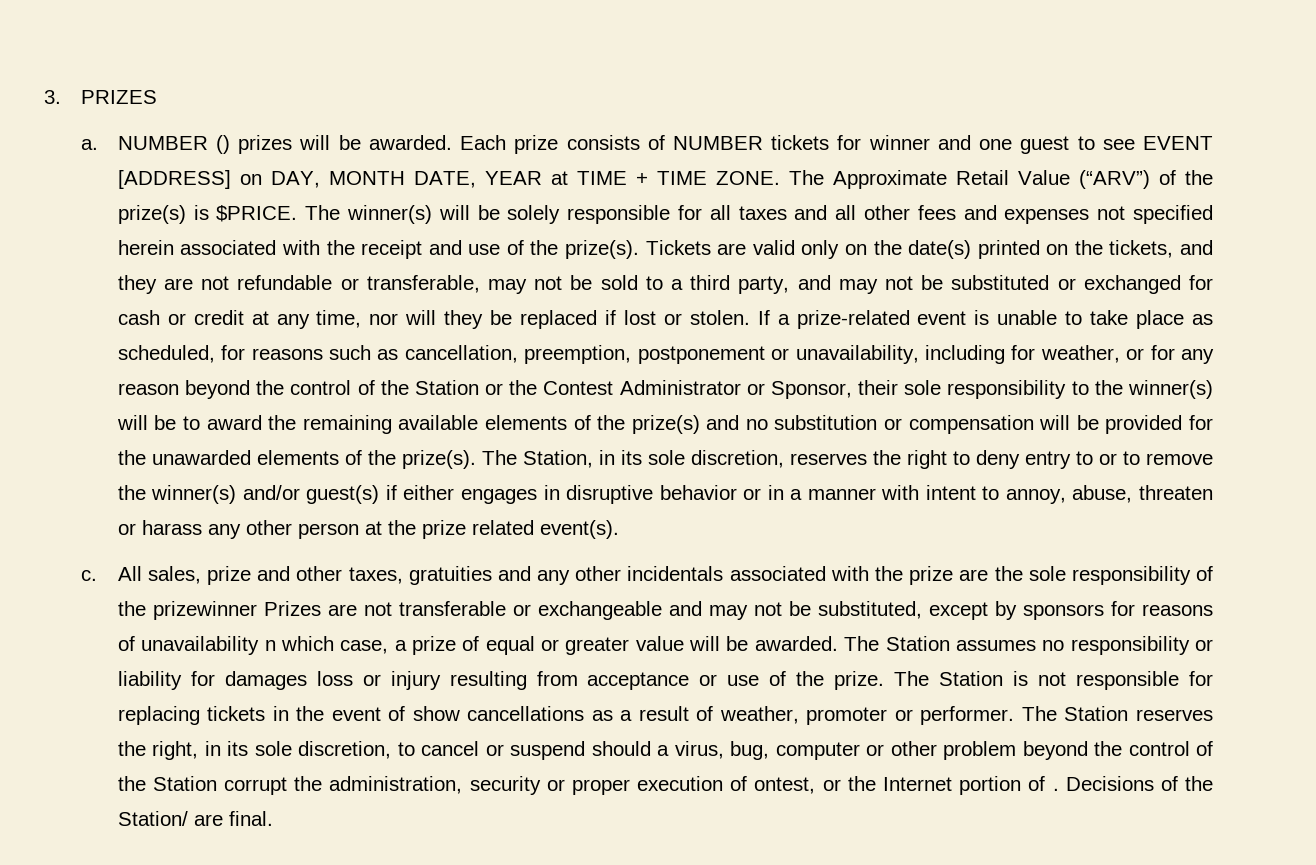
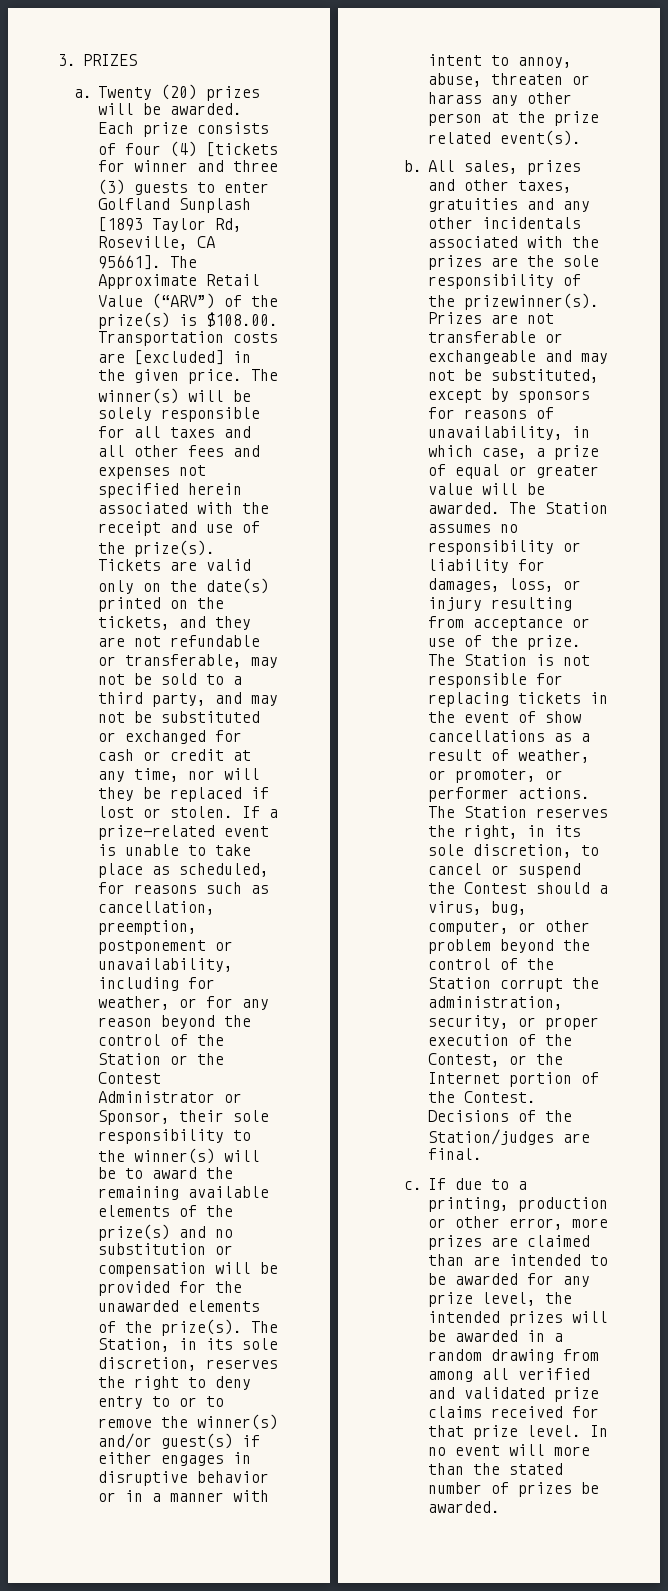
[117,135,231,154] NUMBER () -> [98,84,198,100] Twenty (20)
[673,135,1213,154] [117,170,780,189] NUMBER tickets for winner and one guest to see EVENT [ADDRESS] on DAY, MONTH DATE, YEAR at TIME + TIME ZONE. -> [125,141,279,157] [98,160,279,172] [98,179,270,195] [98,198,252,213] [98,217,243,232] [98,236,216,250] [98,255,162,270] four (4) [tickets for winner and three (3) guests to enter Golfland Sunplash [1893 Taylor Rd, Roseville, CA 95661].
[216,205,298,222] $PRICE. -> [206,312,279,327] [98,331,279,346] [98,350,252,365] [98,369,243,384] $108.00. Transportation costs are [excluded] in the given price.
[80,570,97,581] c. -> [403,160,422,172] b.
[207,566,252,585] prize -> [527,160,582,175] prizes
[909,566,954,585] prize -> [428,255,483,270] prizes
[152,601,257,620] prizewinner -> [464,293,600,310] prizewinner(s).
[141,636,276,655] unavailability n -> [428,426,591,440] unavailability, in
[224,671,353,690] damages loss -> [428,578,555,592] damages, loss,
[806,706,1015,725] promoter or performer. -> [428,769,564,783] [428,787,591,802] or promoter, or performer actions.
(586, 750) none -> [428,882,528,894] the Contest
[775,742,860,760] computer -> [428,921,510,935] computer,
[469,776,541,795] security -> [428,1015,510,1029] security,
[754,777,816,794] ontest, -> [545,1034,573,1046] [428,1053,501,1067] the Contest,
[1052,788,1059,791] . -> [428,1091,537,1103] the Contest.
[117,811,188,826] Station/ -> [428,1129,555,1145] Station/judges
(273, 818) none -> [403,1178,528,1190] [428,1197,609,1212] [428,1216,609,1230] [428,1235,591,1250] [428,1254,609,1266] [428,1273,591,1287] [428,1292,573,1307] [428,1311,609,1326] [428,1330,564,1342] [428,1349,600,1363] [428,1368,591,1382] [428,1387,600,1402] [428,1406,600,1418] [428,1425,609,1440] [428,1444,591,1456] [428,1463,564,1475] [428,1482,600,1497] [428,1501,501,1513] // c. If due to a printing, production or other error, more prizes are claimed than are intended to be awarded for any prize level, the intended prizes will be awarded in a random drawing from among all verified and validated prize claims received for that prize level. In no event will more than the stated number of prizes be awarded.

